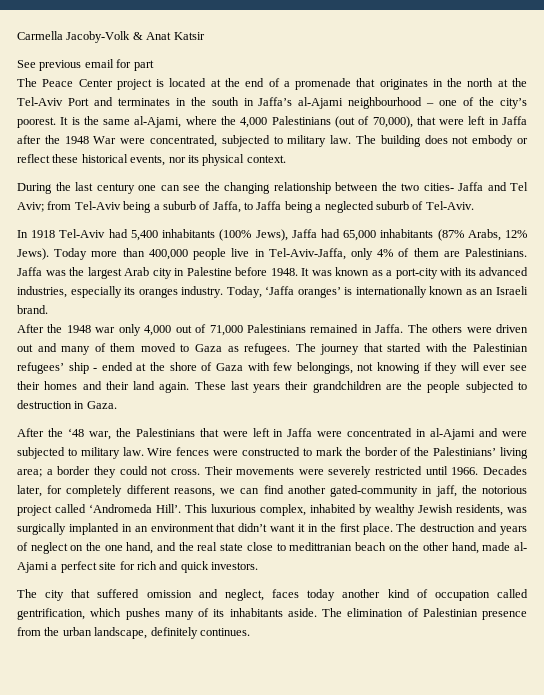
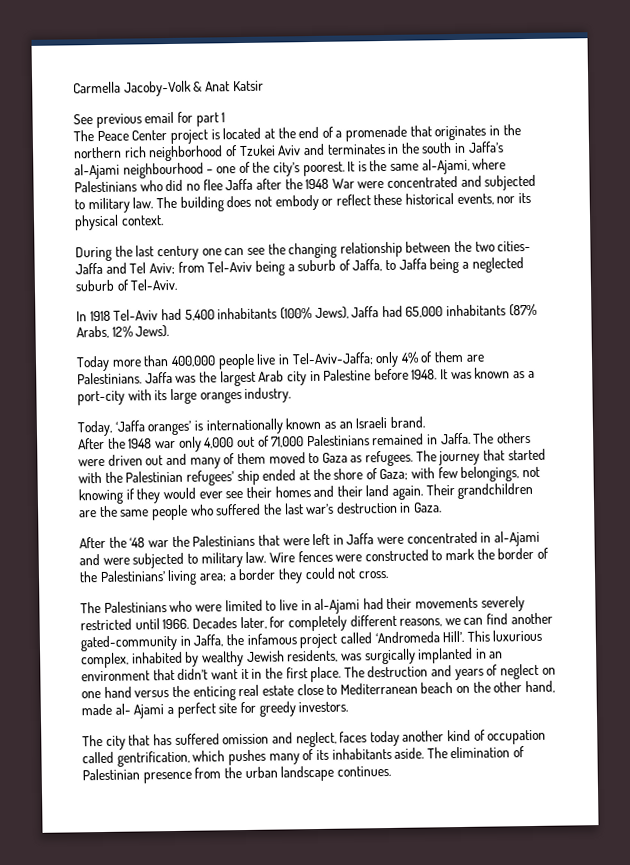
(154, 65) none -> [221,112,226,123] 1
[467,78,527,87] [17,97,89,106] north at the Tel-Aviv Port -> [73,144,302,162] northern rich neighborhood of Tzukei Aviv
[221,116,499,128] the 4,000 Palestinians (out of 70,000), that were left in -> [74,179,223,193] Palestinians who did no flee
[150,135,217,147] concentrated, -> [387,175,482,188] concentrated and
(49, 254) none -> (170, 331) //
[268,248,346,260] Tel-Aviv-Jaffa, -> [291,352,374,366] Tel-Aviv-Jaffa;
[479,267,528,276] [17,286,136,298] advanced industries, especially its -> [169,388,197,405] large
(224, 292) none -> (292, 395) //
[93,368,98,371] - -> (260, 477) none
[215,363,243,371] Gaza -> [379,468,409,481] Gaza;
[460,362,480,371] will -> [162,487,196,500] would
[194,381,527,393] These last years their grandchildren are the people subjected to -> [425,482,534,500] [79,503,335,521] Their grandchildren are the same people who suffered the last war’s
[88,431,111,440] war, -> [147,540,169,548] war
[204,466,324,475] Their movements were -> [80,597,479,615] // The Palestinians who were limited to live in al-Ajami had their movements
[435,485,527,497] jaff, the notorious -> [193,633,297,647] Jaffa, the infamous
[86,542,244,554] the one hand, and the real state -> [81,684,294,701] one hand versus the enticing real estate
[289,542,353,551] medittranian -> [339,682,418,695] Mediterranean
[136,561,209,573] rich and quick -> [258,701,296,717] greedy
(91, 593) none -> [152,734,172,746] has
[94,627,198,639] landscape, definitely -> [280,765,335,782] landscape

